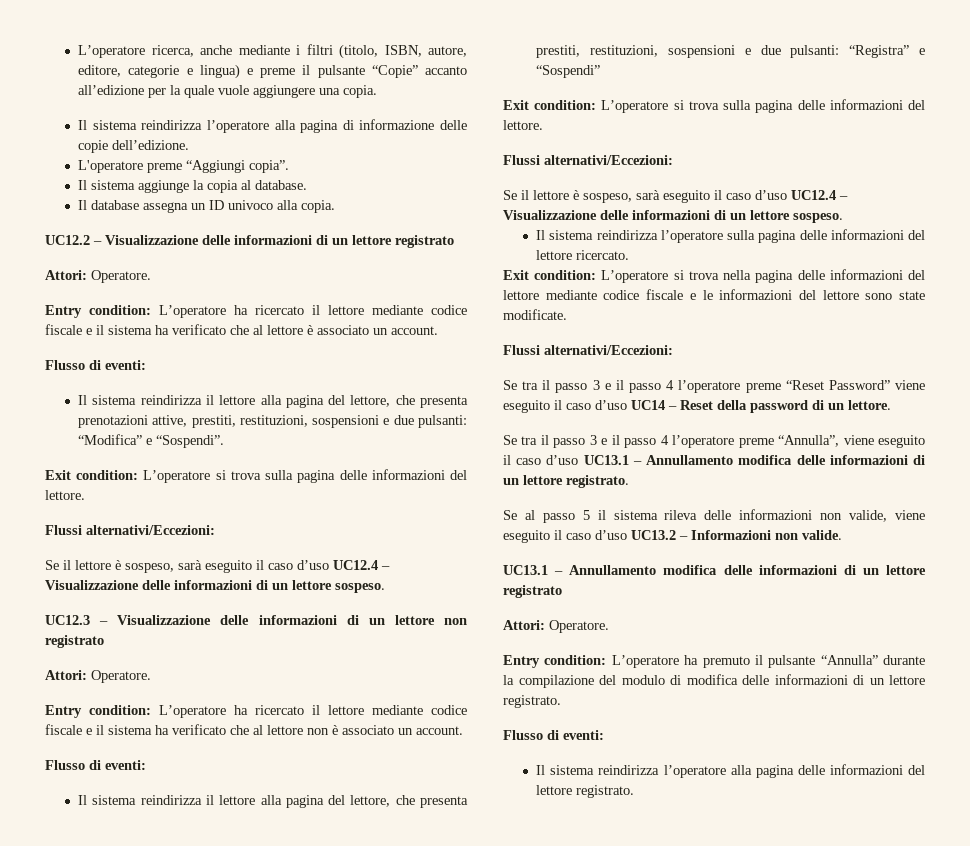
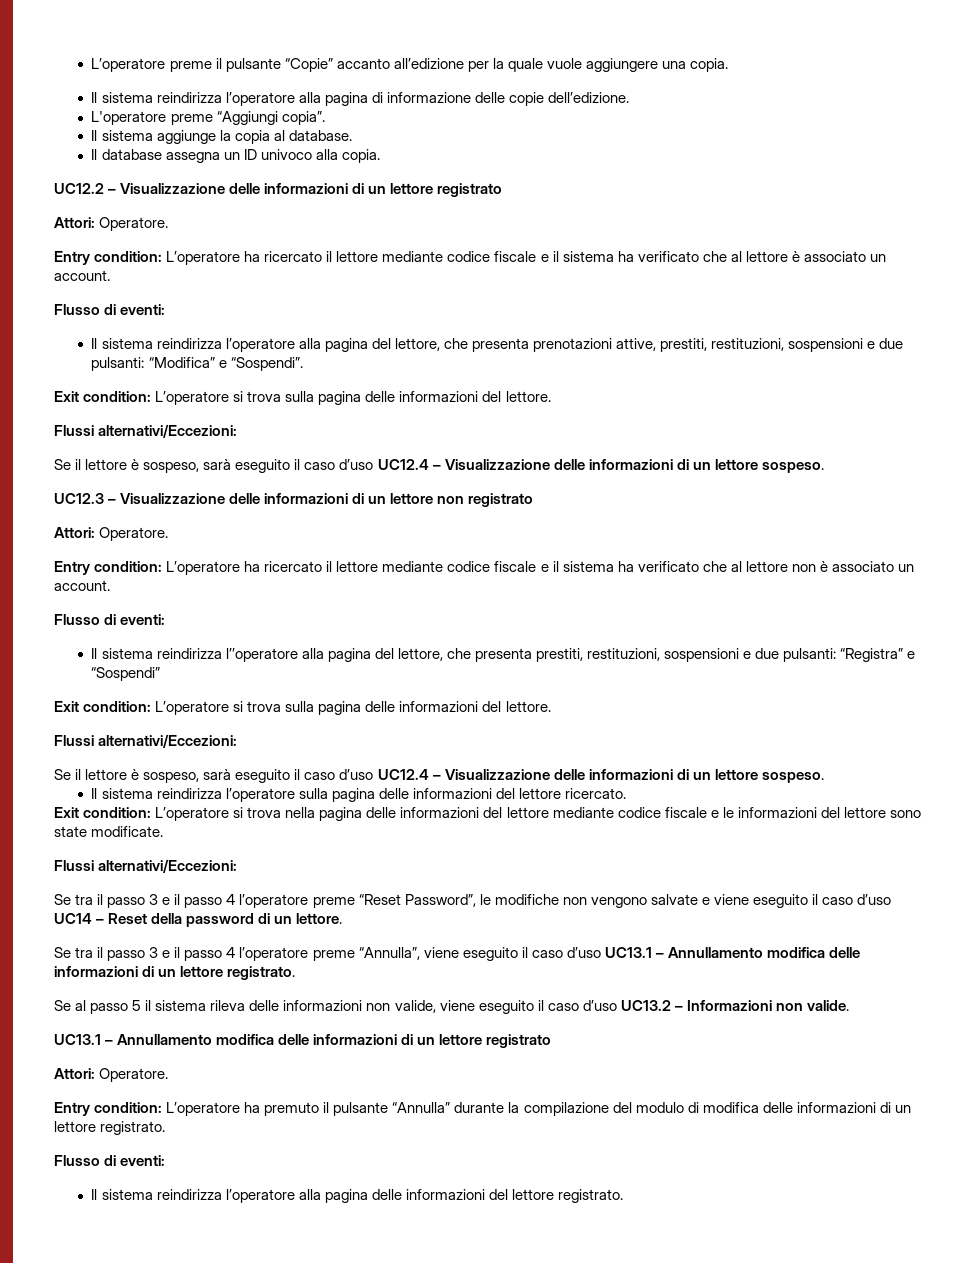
[78,44,468,59] [78,64,254,79] L’operatore ricerca, anche mediante i filtri (titolo, ISBN, autore, editore, categorie e lingua) e -> [91,58,166,72] L’operatore
[206,395,256,405] il lettore -> [225,338,295,352] l’operatore
[206,795,256,805] il lettore -> [225,648,298,662] l’’operatore
[828,380,890,390] Password” -> [404,894,710,908] Password”, le modifiche non vengono salvate e

